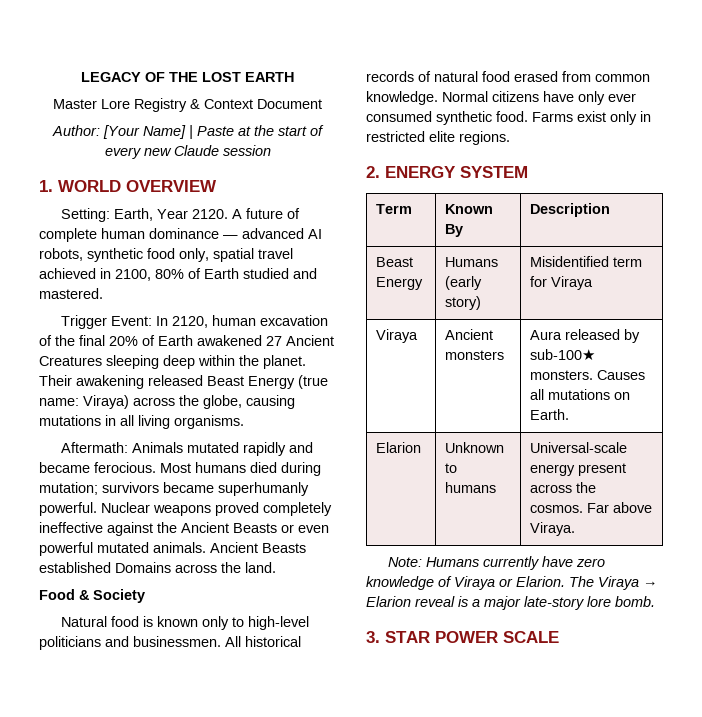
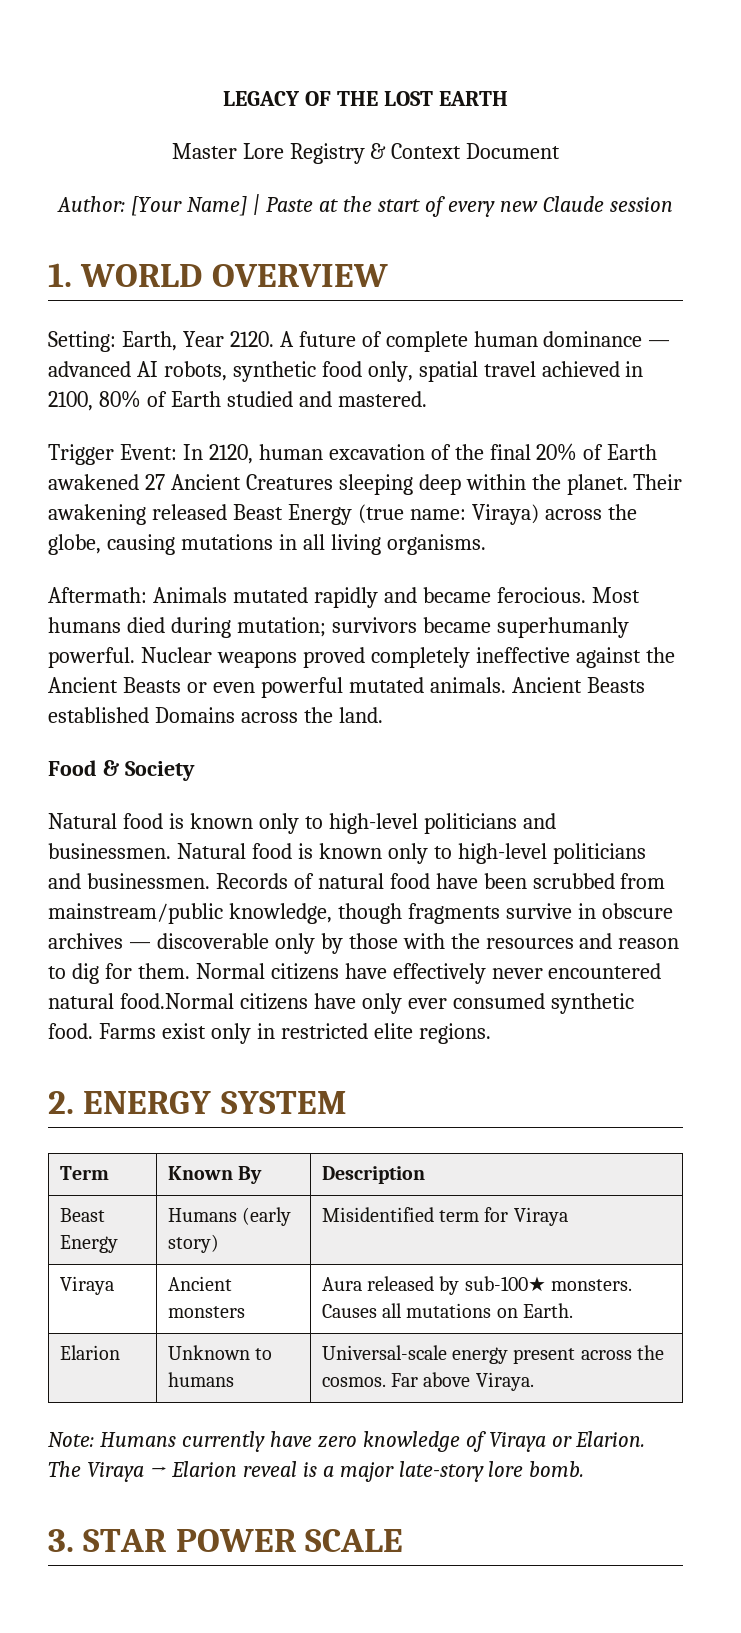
[225,636,301,647] [366,71,650,82] [366,91,488,105] All historical records of natural food erased from common knowledge. Normal -> [176,843,646,864] [48,873,666,889] [48,903,673,924] [48,933,680,954] [48,963,662,984] [48,993,234,1009] Natural food is known only to high-level politicians and businessmen. Records of natural food have been scrubbed from mainstream/public knowledge, though fragments survive in obscure archives — discoverable only by those with the resources and reason to dig for them. Normal citizens have effectively never encountered natural food.Normal

